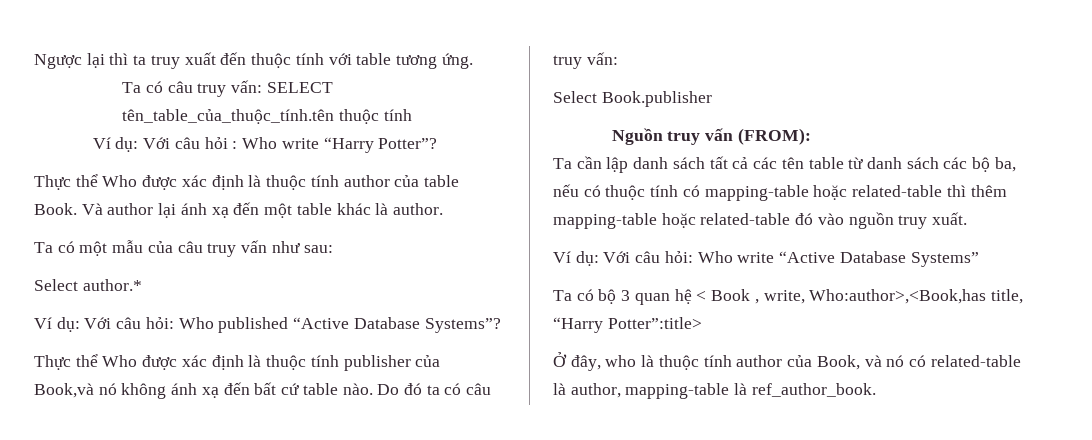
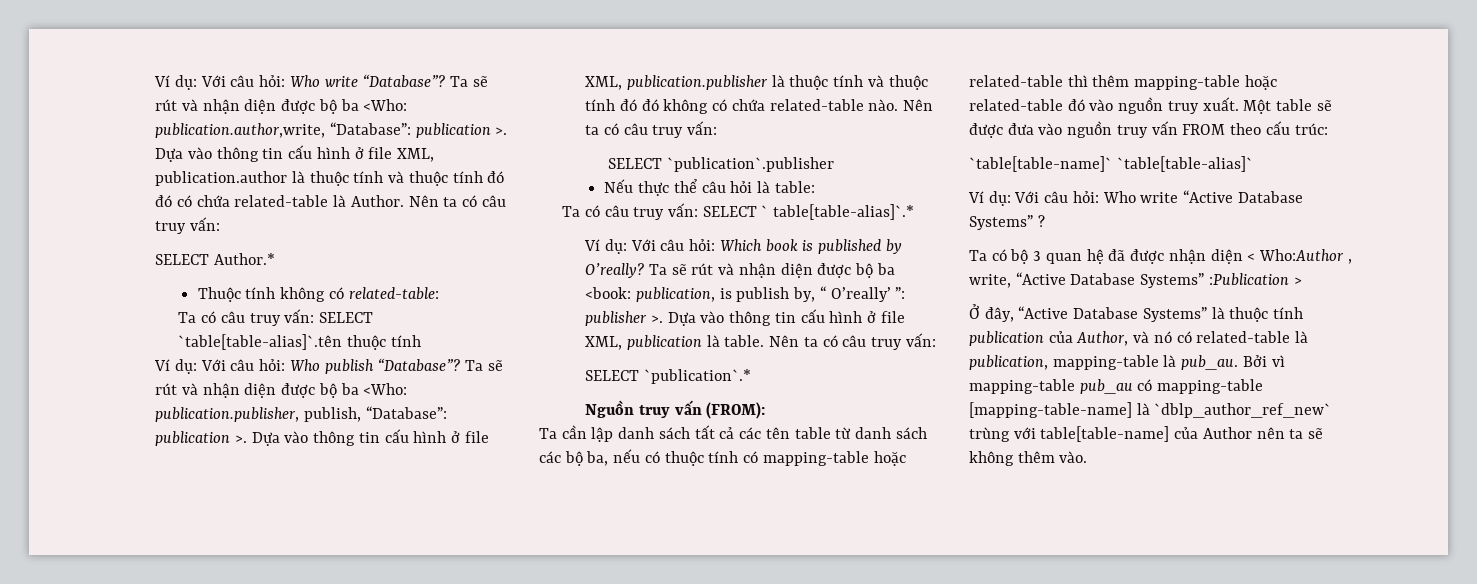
[34,52,473,69] [122,80,333,97] [122,109,335,124] Ngược lại thì ta truy xuất đến thuộc tính với table tương ứng. // Ta có câu truy vấn: SELECT tên_table_của_thuộc_tính.tên -> [154,74,488,90] [155,99,408,114] [155,122,508,138] [155,145,435,162] [155,171,505,186] [155,195,506,207] [155,217,220,234] [155,253,275,265] [197,287,439,302] [178,309,373,326] [178,334,343,350] Ví dụ: Với câu hỏi: Who write “Database”? Ta sẽ rút và nhận diện được bộ ba <Who: publication.author,write, “Database”: publication >. Dựa vào thông tin cấu hình ở file XML, publication.author là thuộc tính và thuộc tính đó đó có chứa related-table là Author. Nên ta có câu truy vấn: // SELECT Author.* // Thuộc tính không có related-table: // Ta có câu truy vấn: SELECT `table[table-alias]`.tên
[204,137,438,153] [34,174,459,190] [34,202,443,218] [34,240,333,257] [34,279,142,291] [34,317,501,333] [34,354,441,371] [34,382,492,399] [553,52,618,69] [553,91,712,107] hỏi : Who write “Harry Potter”? // Thực thể Who được xác định là thuộc tính author của table Book. Và author lại ánh xạ đến một table khác là author. // Ta có một mẫu của câu truy vấn như sau: // Select author.* // Ví dụ: Với câu hỏi: Who published “Active Database Systems”? // Thực thể Who được xác định là thuộc tính publisher của Book,và nó không ánh xạ đến bất cứ table nào. Do đó ta có câu truy vấn: // Select Book.publisher -> [259,358,503,374] [155,383,408,398] [155,406,447,422] [155,429,489,446] [585,75,928,90] [585,99,934,114] [585,121,718,138] [608,157,835,172] [604,179,815,196] [562,203,915,220] [584,239,902,254] [585,263,895,278] [585,286,906,302] [585,309,905,326] [585,333,936,350] [585,369,751,384] hỏi: Who publish “Database”? Ta sẽ rút và nhận diện được bộ ba <Who: publication.publisher, publish, “Database”: publication >. Dựa vào thông tin cấu hình ở file XML, publication.publisher là thuộc tính và thuộc tính đó đó không có chứa related-table nào. Nên ta có câu truy vấn: // SELECT `publication`.publisher // Nếu thực thể câu hỏi là table: // Ta có câu truy vấn: SELECT ` table[table-alias]`.* // Ví dụ: Với câu hỏi: Which book is published by O’really? Ta sẽ rút và nhận diện được bộ ba <book: publication, is publish by, “ O’really’ ”: publisher >. Dựa vào thông tin cấu hình ở file XML, publication là table. Nên ta có câu truy vấn: // SELECT `publication`.*
(968, 218) none -> [1243,99,1332,114] [969,121,1328,138] [969,156,1253,172] Một table sẽ được đưa vào nguồn truy vấn FROM theo cấu trúc: // `table[table-name]` `table[table-alias]`
(979, 259) none -> [1037,215,1045,227] ?
[696,289,1023,304] [553,317,702,333] [553,352,860,371] < Book , write, Who:author>,<Book,has title, “Harry Potter”:title> // Ở đây, who là thuộc tính author của Book, -> [1108,249,1352,264] [969,272,1302,288] [969,304,1304,322] [969,331,1129,346] đã được nhận diện < Who:Author , write, “Active Database Systems” :Publication > // Ở đây, “Active Database Systems” là thuộc tính publication của Author,
[570,383,621,398] author, -> [969,355,1048,370] publication,
[751,383,876,397] ref_author_book. -> [1181,355,1285,370] [969,379,1264,394] [969,402,1332,418] [969,426,1324,442] [969,451,1088,466] pub_au. Bởi vì mapping-table pub_au có mapping-table [mapping-table-name] là `dblp_author_ref_new` trùng với table[table-name] của Author nên ta sẽ không thêm vào.

